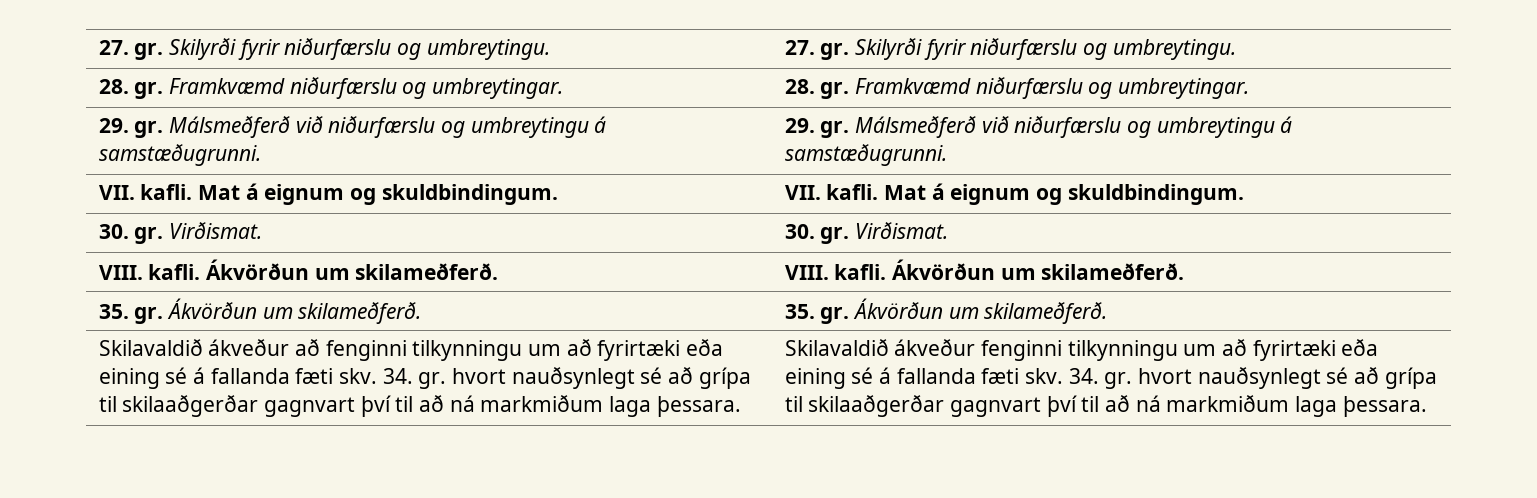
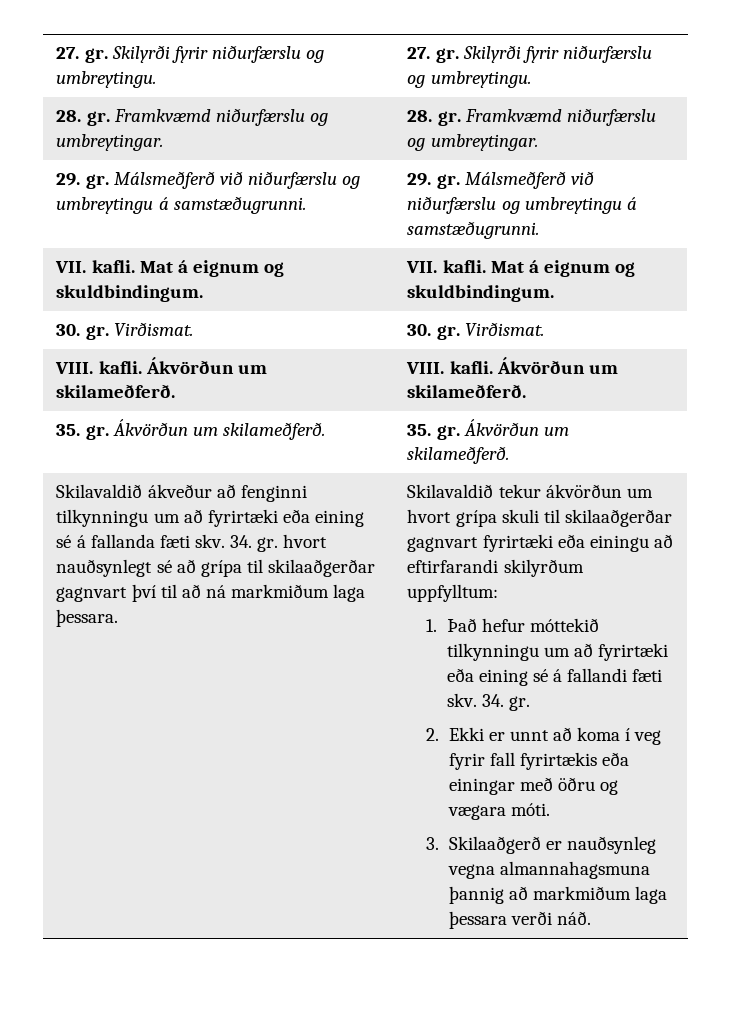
[894,339,1379,361] [784,367,1437,389] [784,395,1427,417] ákveður fenginni tilkynningu um að fyrirtæki eða eining sé á fallanda fæti skv. 34. gr. hvort nauðsynlegt sé að grípa til skilaaðgerðar gagnvart því til að ná markmiðum laga þessara. -> [498,484,653,498] [407,509,672,527] [407,534,673,552] [407,559,584,577] [407,584,499,602] [426,618,599,632] [446,643,668,661] [446,668,663,686] [446,693,530,711] [426,727,662,745] [448,752,629,770] [448,777,618,795] [447,803,550,820] [426,836,656,854] [447,861,650,879] [448,886,667,904] [448,911,591,929] tekur ákvörðun um hvort grípa skuli til skilaaðgerðar gagnvart fyrirtæki eða einingu að eftirfarandi skilyrðum uppfylltum: // 1. Það hefur móttekið tilkynningu um að fyrirtæki eða eining sé á fallandi fæti skv. 34. gr. // 2. Ekki er unnt að koma í veg fyrir fall fyrirtækis eða einingar með öðru og vægara móti. // 3. Skilaaðgerð er nauðsynleg vegna almannahagsmuna þannig að markmiðum laga þessara verði náð.

